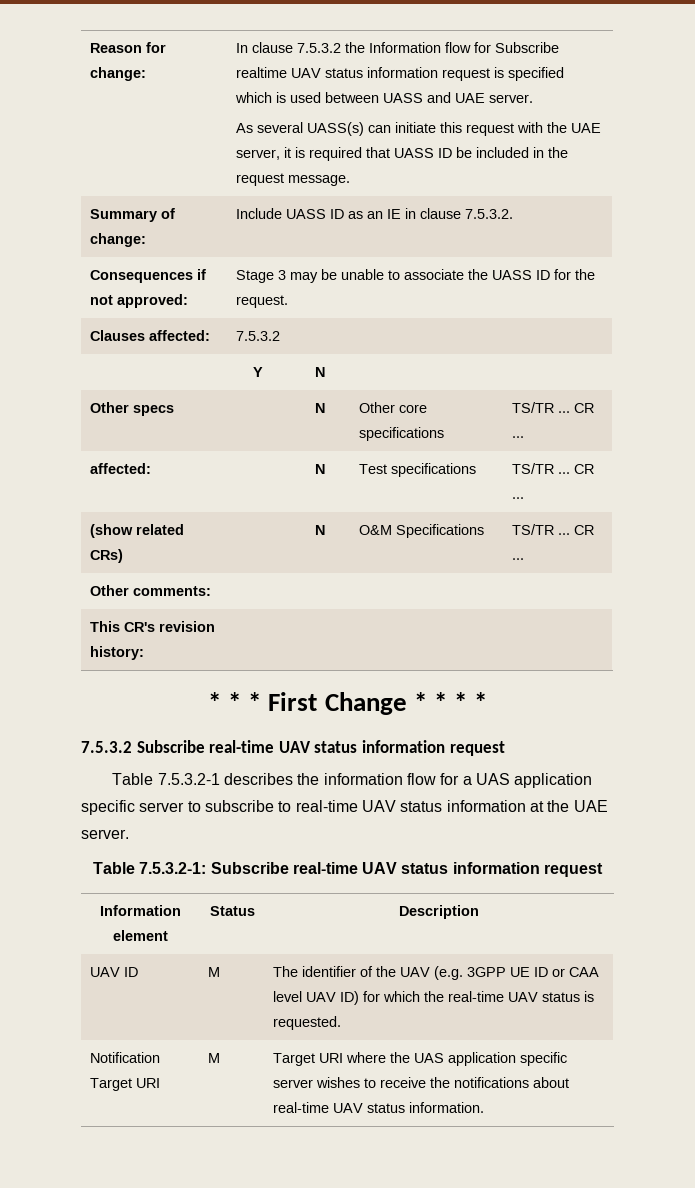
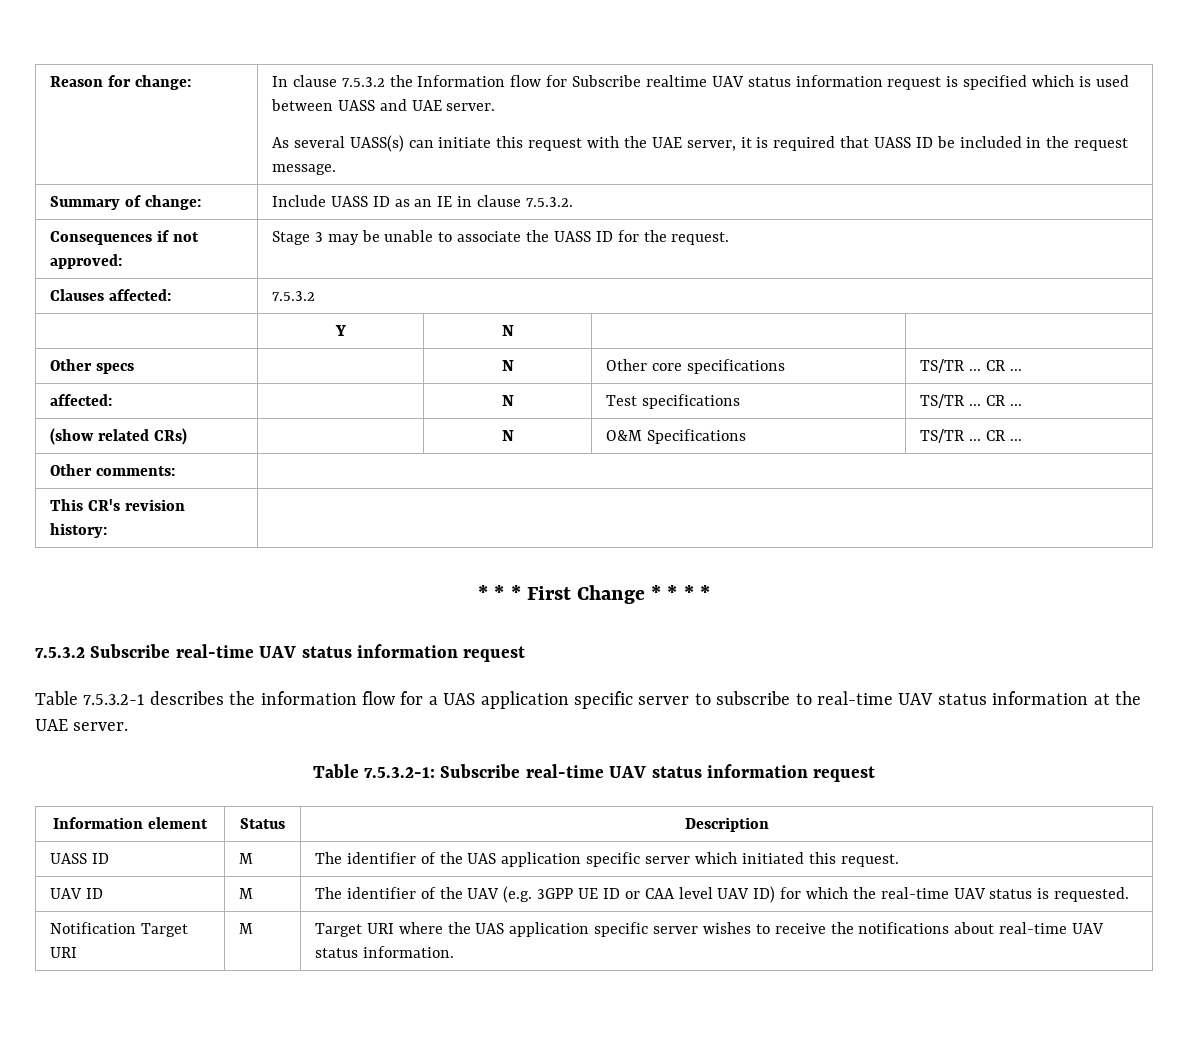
(479, 912) none -> [50,853,109,864] [239,853,254,864] [315,852,899,867] // UASS ID | M | The identifier of the UAS application specific server which initiated this request.

